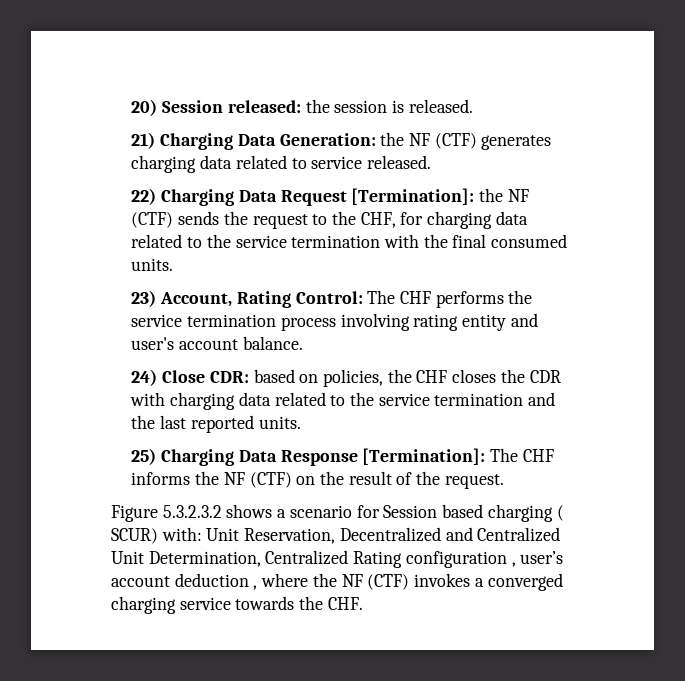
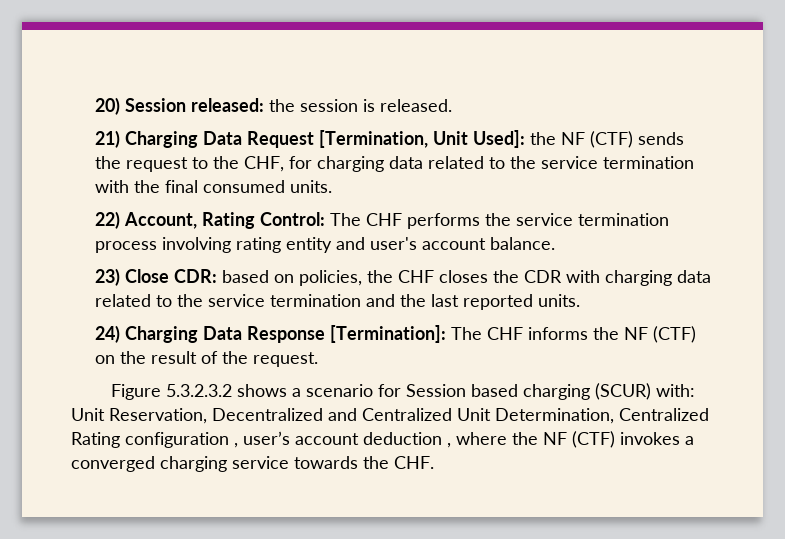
[279,132,552,150] [131,155,431,173] [131,188,475,206] Generation: the NF (CTF) generates charging data related to service released. // 22) Charging Data Request [Termination]: -> [246,130,525,148] Request [Termination, Unit Used]:
[131,290,157,307] 23) -> [94,211,120,229] 22)
[131,369,158,386] 24) -> [94,268,120,286] 23)
[131,448,157,465] 25) -> [94,325,120,343] 24)
[556,505,564,521] [111,528,158,544] ( SCUR) -> [594,383,651,400] (SCUR)

